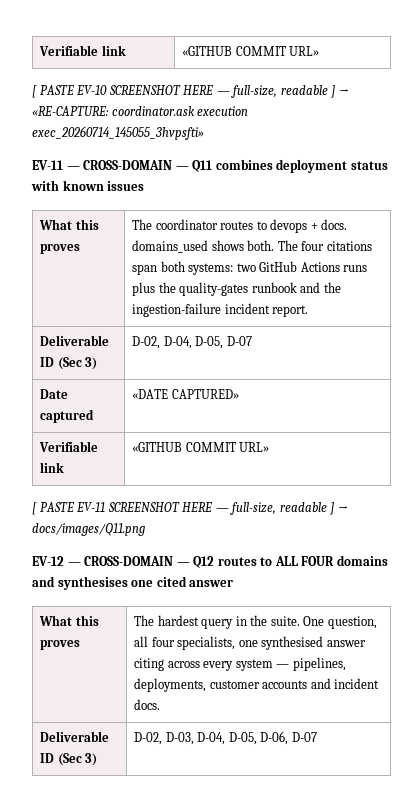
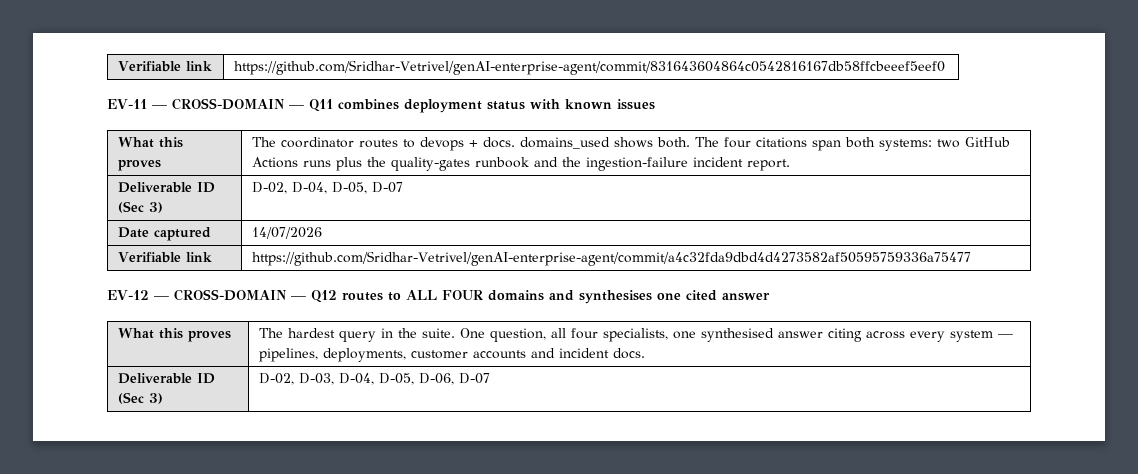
[39,45,126,56] [182,46,320,56] [32,85,349,98] [32,106,249,116] [32,126,204,140] Verifiable link | «GITHUB COMMIT URL» // [ PASTE EV-10 SCREENSHOT HERE — full-size, readable ] → «RE-CAPTURE: coordinator.ask execution exec_20260714_145055_3hvpsfti» -> [118,61,213,72] [234,60,946,75] Verifiable link | https://github.com/Sridhar-Vetrivel/genAI-enterprise-agent/commit/831643604864c0542816167db58ffcbeeef5eef0
[132,389,239,399] [39,441,99,452] [40,462,65,473] [132,442,270,452] [32,502,348,515] [32,523,145,536] «DATE CAPTURED» // Verifiable link | «GITHUB COMMIT URL» // [ PASTE EV-11 SCREENSHOT HERE — full-size, readable ] → docs/images/Q11.png -> [252,227,323,239] [118,252,213,263] [252,251,972,266] 14/07/2026 // Verifiable link | https://github.com/Sridhar-Vetrivel/genAI-enterprise-agent/commit/a4c32fda9dbd4d4273582af50595759336a75477

